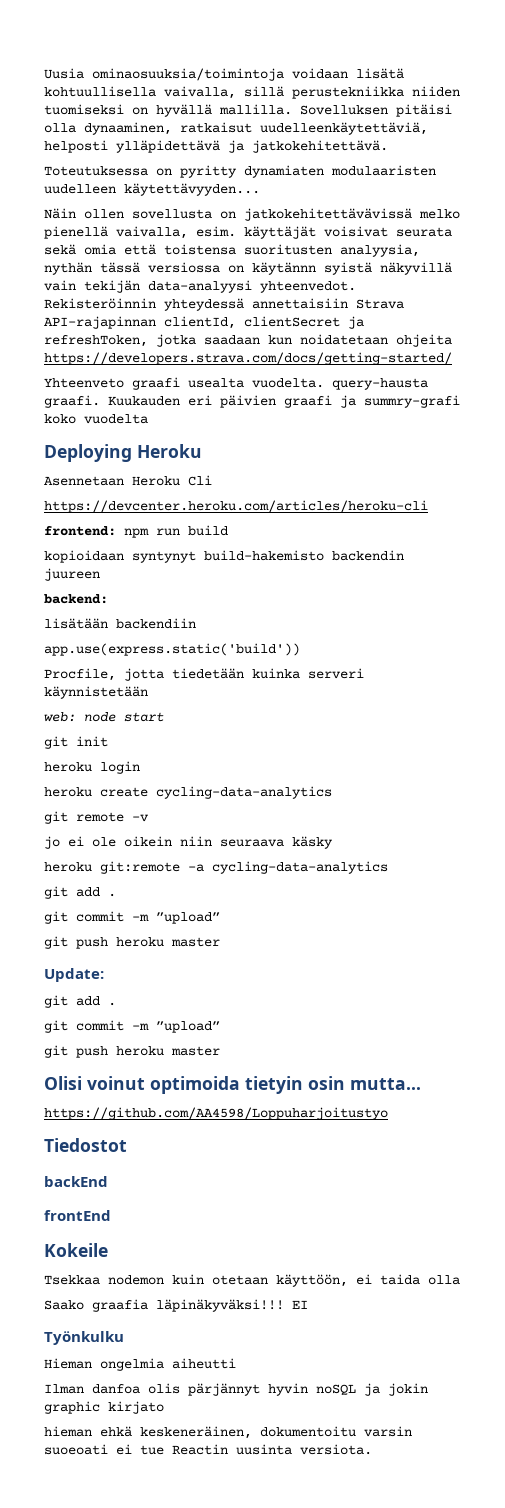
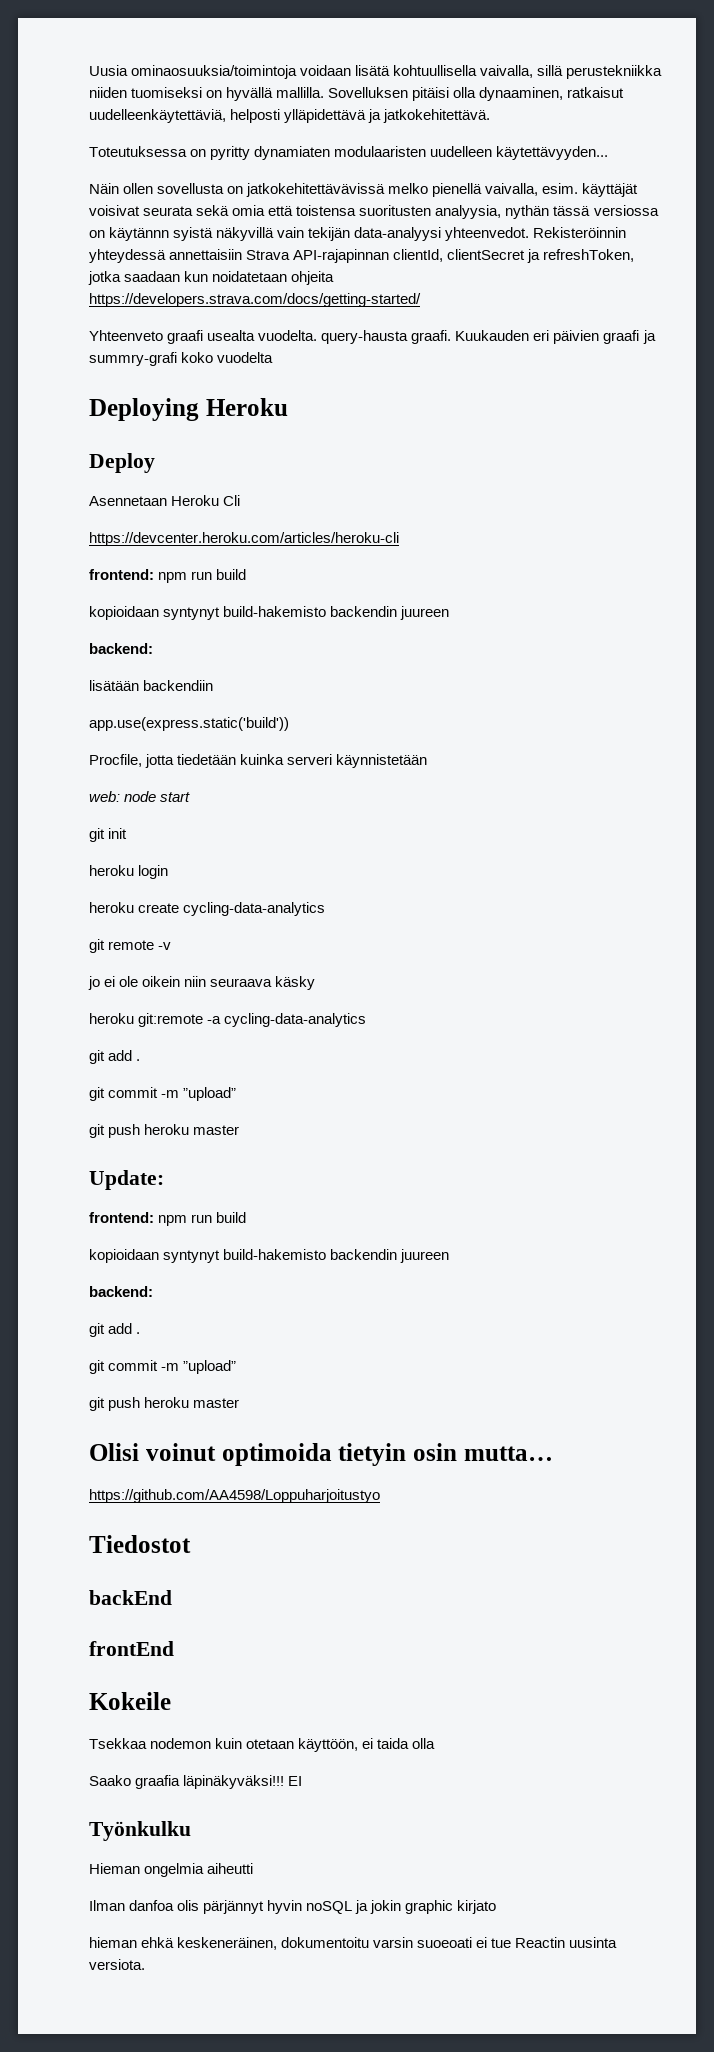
(202, 451) none -> [89,453,155,473] // Deploy
(104, 975) none -> [89,1212,247,1226] [89,1249,450,1263] [89,1286,153,1297] // frontend: npm run build // kopioidaan syntynyt build-hakemisto backendin juureen // backend:

